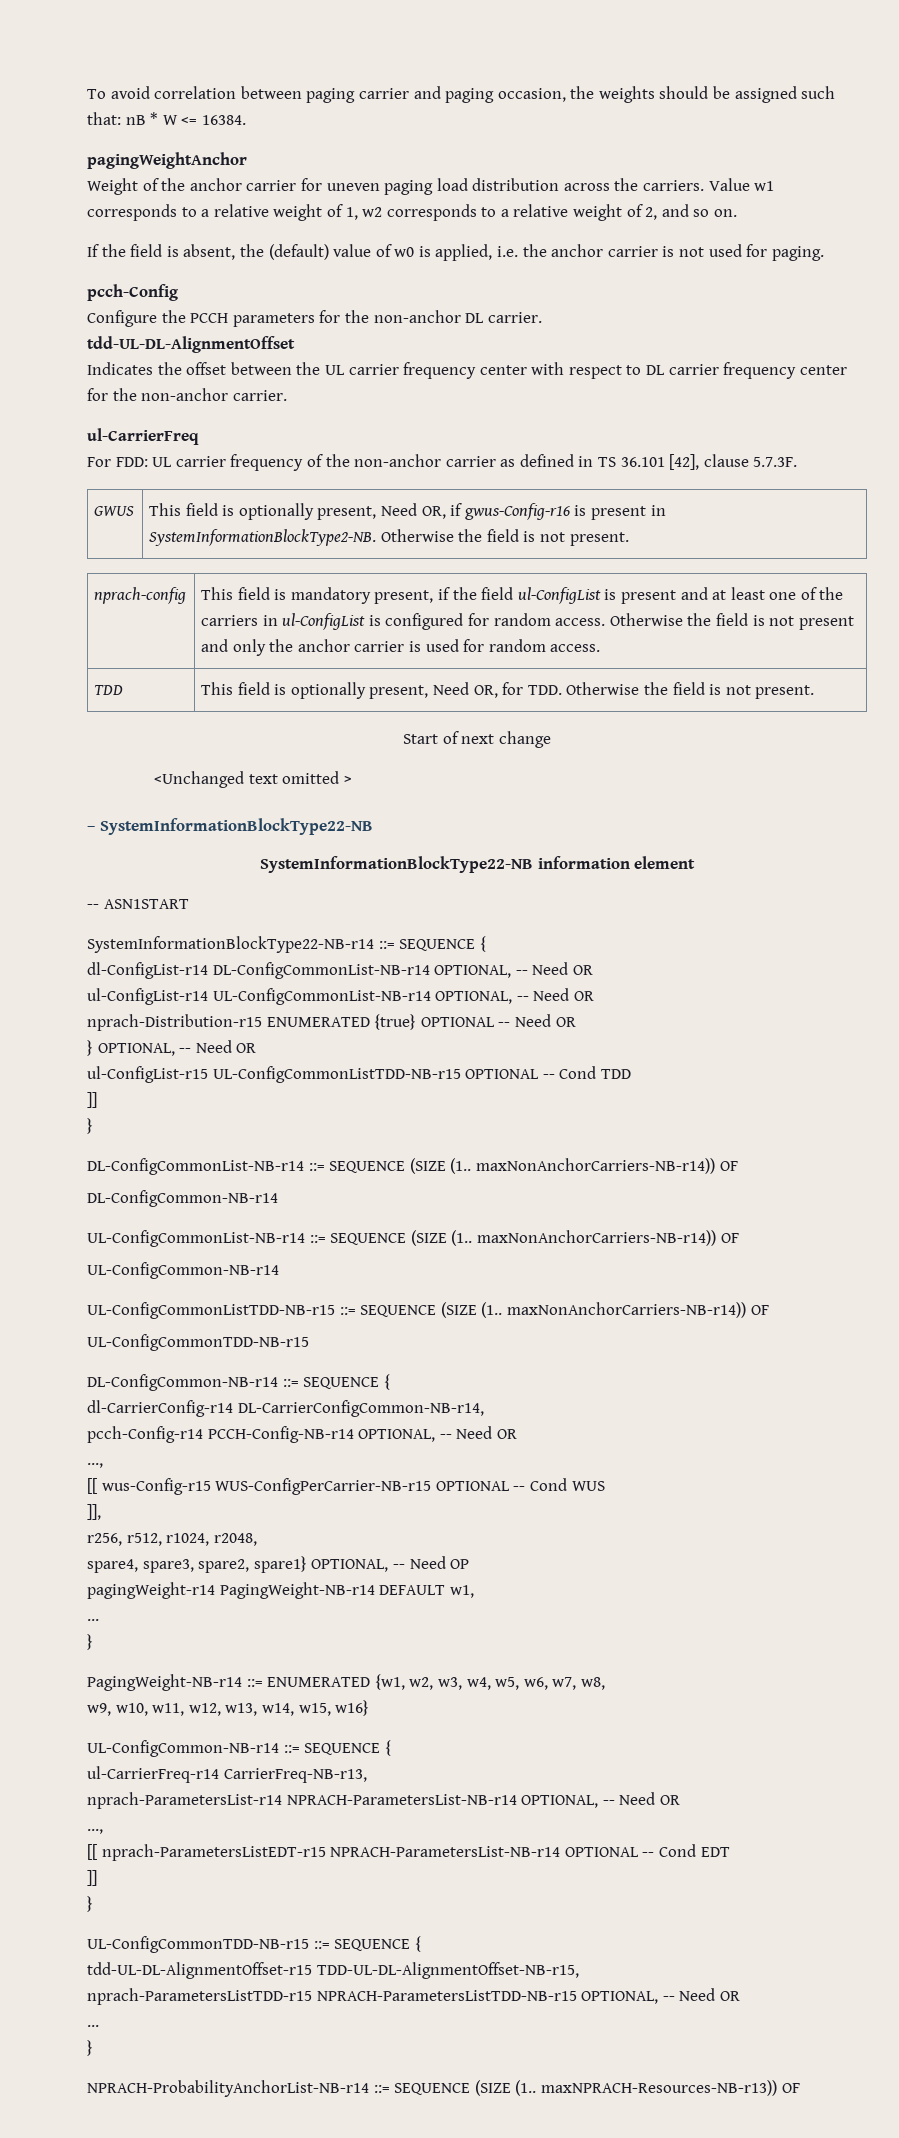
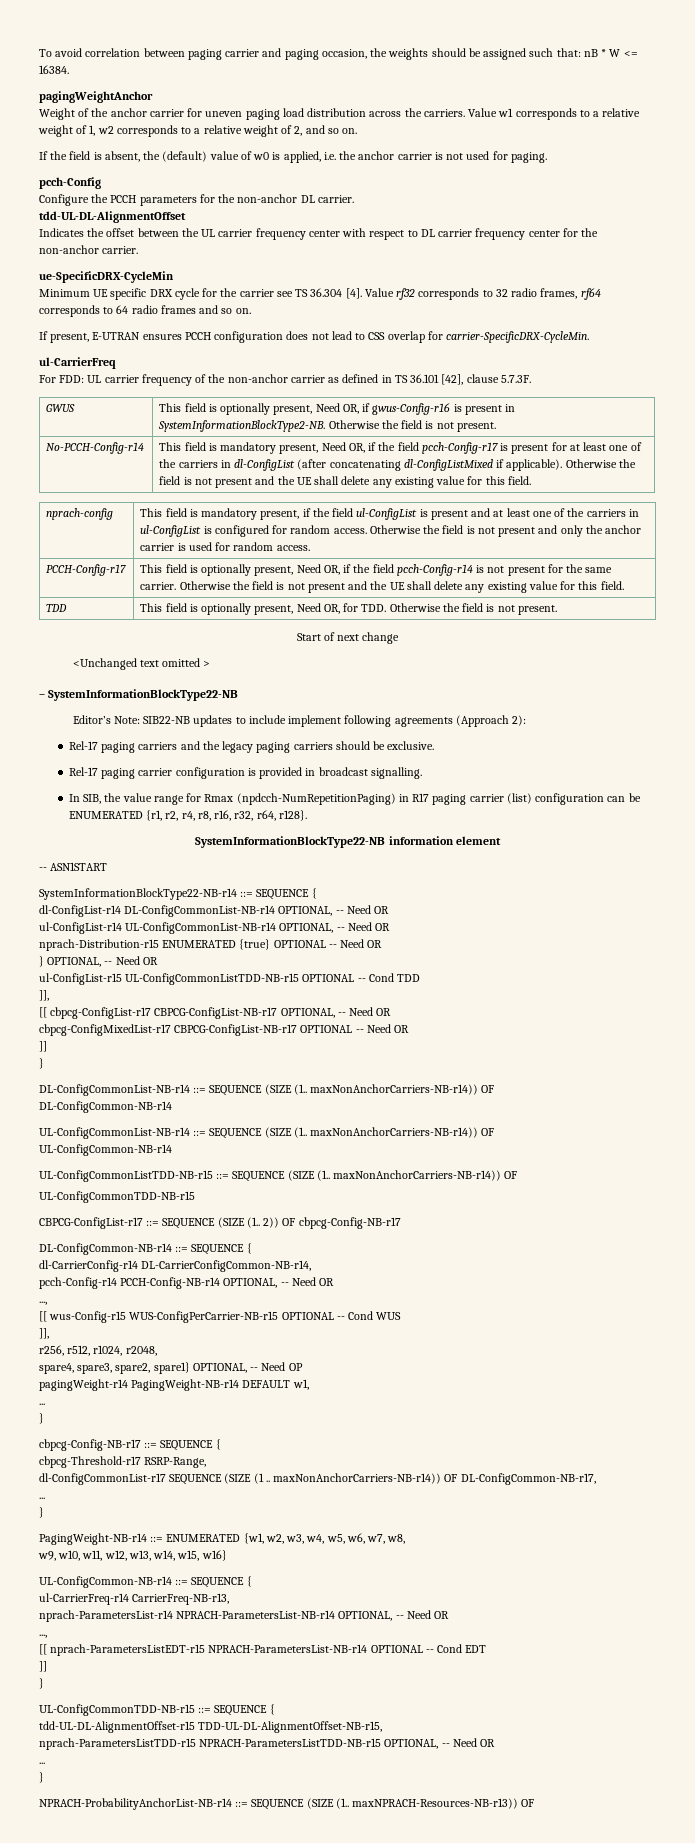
(287, 395) none -> [39,271,174,283] [39,288,601,300] [39,305,251,317] [39,331,590,343] // ue-SpecificDRX-CycleMin // Minimum UE specific DRX cycle for the carrier see TS 36.304 [4]. Value rf32 corresponds to 32 radio frames, rf64 corresponds to 64 radio frames and so on. // If present, E-UTRAN ensures PCCH configuration does not lead to CSS overlap for carrier-SpecificDRX-CycleMin.
(629, 539) none -> [46,442,145,454] [159,442,642,454] [159,459,636,471] [159,476,531,488] // No-PCCH-Config-r14 | This field is mandatory present, Need OR, if the field pcch-Config-r17 is present for at least one of the carriers in dl-ConfigList (after concatenating dl-ConfigListMixed if applicable). Otherwise the field is not present and the UE shall delete any existing value for this field.
(601, 648) none -> [46,564,127,576] [140,564,613,576] [140,581,624,593] // PCCH-Config-r17 | This field is optionally present, Need OR, if the field pcch-Config-r14 is not present for the same carrier. Otherwise the field is not present and the UE shall delete any existing value for this field.
(373, 826) none -> [72,715,527,727] [69,741,435,753] [69,767,422,779] [69,793,641,805] [69,810,307,821] // Editor’s Note: SIB22-NB updates to include implement following agreements (Approach 2): // Rel-17 paging carriers and the legacy paging carriers should be exclusive. // Rel-17 paging carrier configuration is provided in broadcast signalling. // In SIB, the value range for Rmax (npdcch-NumRepetitionPaging) in R17 paging carrier (list) configuration can be ENUMERATED {r1, r2, r4, r8, r16, r32, r64, r128}.
(631, 1074) none -> [39,990,49,1001] [39,1007,392,1019] [39,1024,410,1036] // ]], // [[ cbpcg-ConfigList-r17 CBPCG-ConfigList-NB-r17 OPTIONAL, -- Need OR // cbpcg-ConfigMixedList-r17 CBPCG-ConfigList-NB-r17 OPTIONAL -- Need OR
(309, 1342) none -> [39,1217,401,1229] // CBPCG-ConfigList-r17 ::= SEQUENCE (SIZE (1.. 2)) OF cbpcg-Config-NB-r17
(93, 1642) none -> [39,1439,221,1451] [39,1456,207,1468] [39,1473,596,1485] [39,1497,45,1499] [39,1507,44,1518] // cbpcg-Config-NB-r17 ::= SEQUENCE { // cbpcg-Threshold-r17 RSRP-Range, // dl-ConfigCommonList-r17 SEQUENCE (SIZE (1 .. maxNonAnchorCarriers-NB-r14)) OF DL-ConfigCommon-NB-r17, // ... // }

